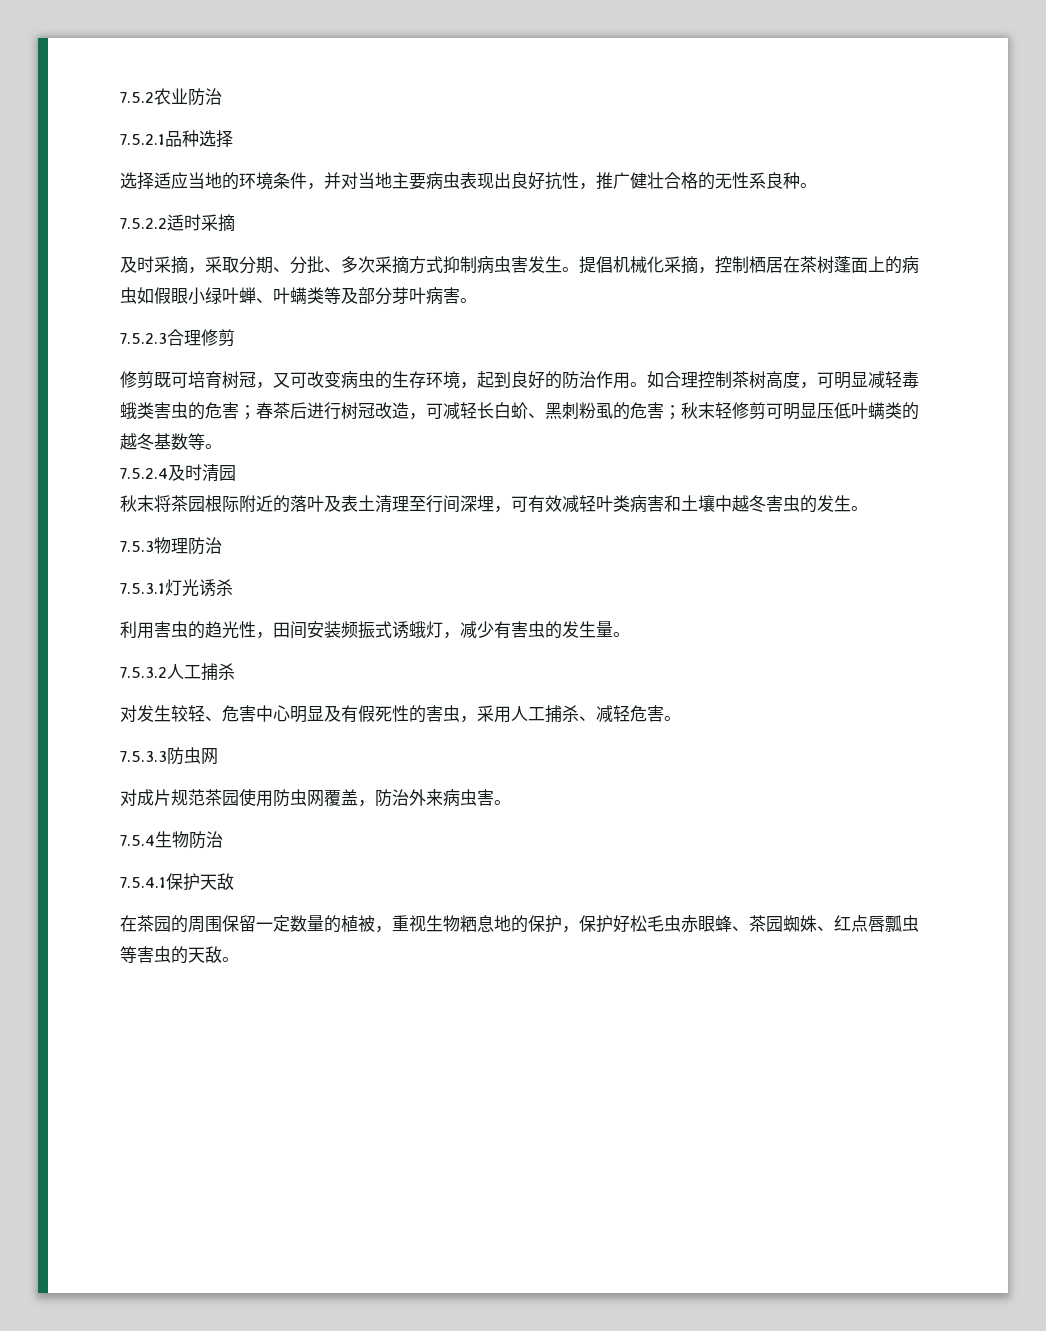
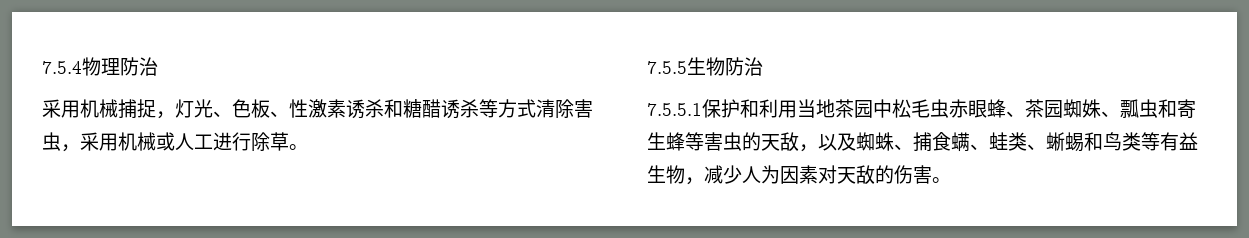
[120,88,222,106] [120,130,233,148] [120,172,817,190] [120,214,235,232] [120,256,919,274] [120,287,477,305] [120,329,235,347] [120,371,919,389] [120,402,919,420] [120,433,222,450] [120,464,236,482] [120,495,868,513] [120,537,222,555] [120,579,233,597] [120,621,630,639] [120,663,235,681] [120,705,681,723] [120,747,218,765] [120,788,511,807] [120,831,223,849] [120,873,234,891] [120,915,630,933] 7.5.2农业防治 // 7.5.2.1品种选择 // 选择适应当地的环境条件，并对当地主要病虫表现出良好抗性，推广健壮合格的无性系良种。 // 7.5.2.2适时采摘 // 及时采摘，采取分期、分批、多次采摘方式抑制病虫害发生。提倡机械化采摘，控制栖居在茶树蓬面上的病虫如假眼小绿叶蝉、叶螨类等及部分芽叶病害。 // 7.5.2.3合理修剪 // 修剪既可培育树冠，又可改变病虫的生存环境，起到良好的防治作用。如合理控制茶树高度，可明显减轻毒蛾类害虫的危害；春茶后进行树冠改造，可减轻长白蚧、黑刺粉虱的危害；秋末轻修剪可明显压低叶螨类的越冬基数等。 // 7.5.2.4及时清园 // 秋末将茶园根际附近的落叶及表土清理至行间深埋，可有效减轻叶类病害和土壤中越冬害虫的发生。 // 7.5.3物理防治 // 7.5.3.1灯光诱杀 // 利用害虫的趋光性，田间安装频振式诱蛾灯，减少有害虫的发生量。 // 7.5.3.2人工捕杀 // 对发生较轻、危害中心明显及有假死性的害虫，采用人工捕杀、减轻危害。 // 7.5.3.3防虫网 // 对成片规范茶园使用防虫网覆盖，防治外来病虫害。 // 7.5.4生物防治 // 7.5.4.1保护天敌 // 在茶园的周围保留一定数量的植被，重视生物粞息地的保护，保护好 -> [42,57,158,76] [42,99,593,119] [42,132,308,152] [647,57,763,76] [647,99,892,118] 7.5.4物理防治 // 采用机械捕捉，灯光、色板、性激素诱杀和糖醋诱杀等方式清除害虫，采用机械或人工进行除草。 // 7.5.5生物防治 // 7.5.5.1保护和利用当地茶园中
[834,915,919,932] [120,946,222,964] 红点唇瓢虫等害虫的天敌 -> [1120,99,1196,119] [647,132,1198,152] [647,165,932,185] 瓢虫和寄生蜂等害虫的天敌，以及蜘蛛、捕食螨、蛙类、蜥蜴和鸟类等有益生物，减少人为因素对天敌的伤害

